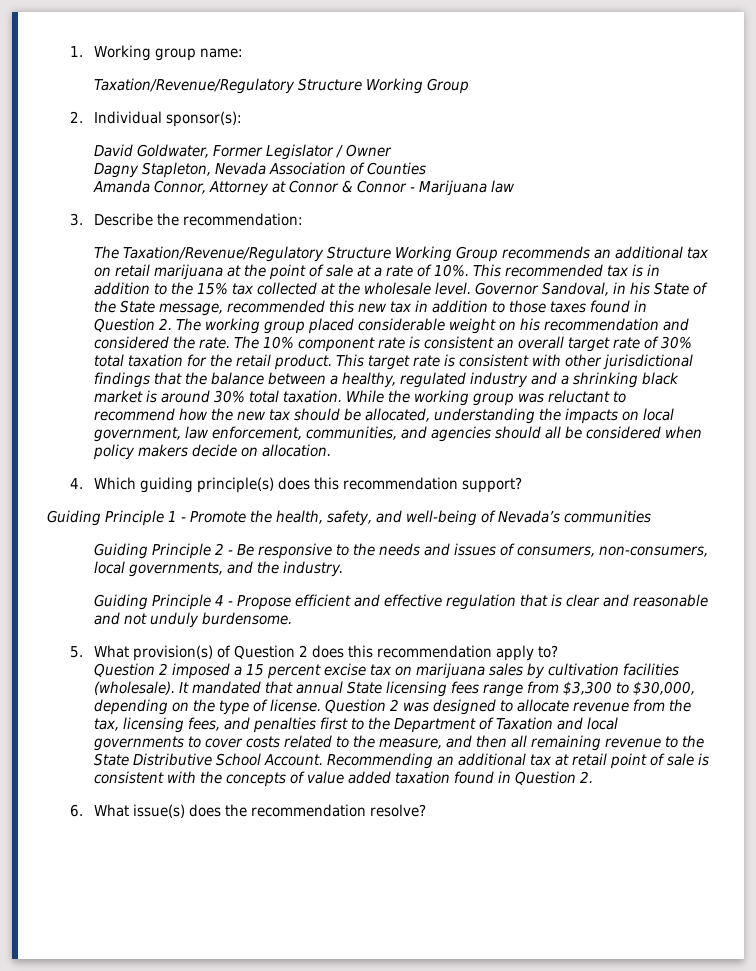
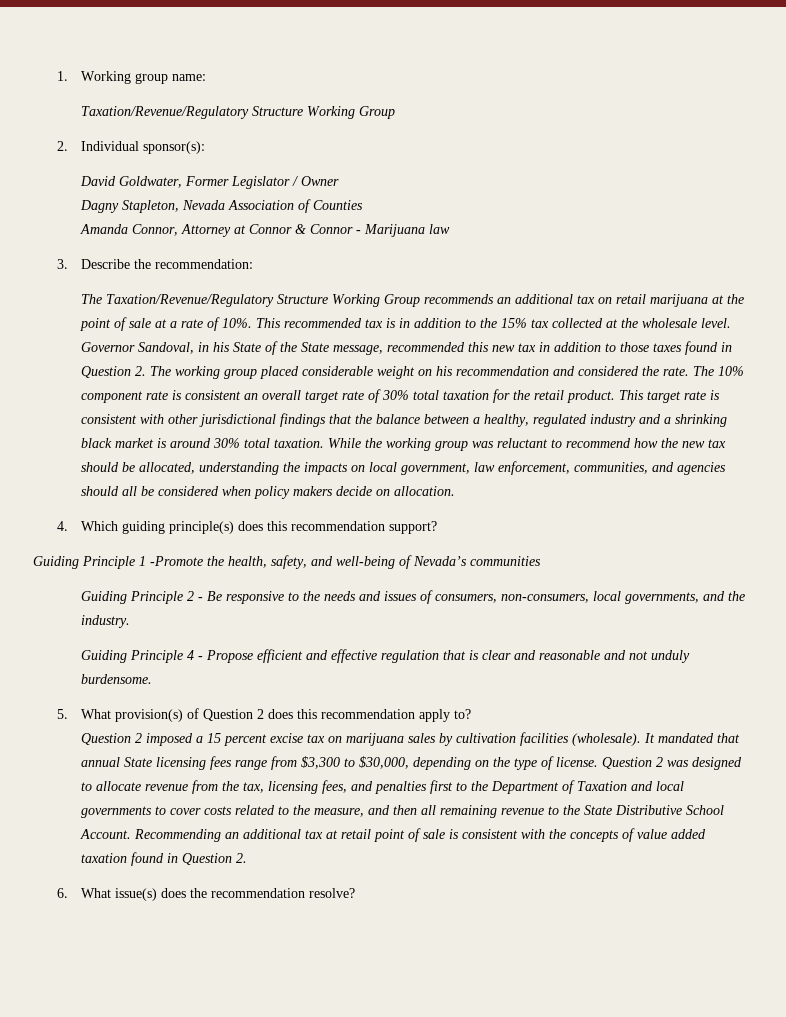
[181,511,246,523] - Promote -> [150,556,203,566] -Promote

